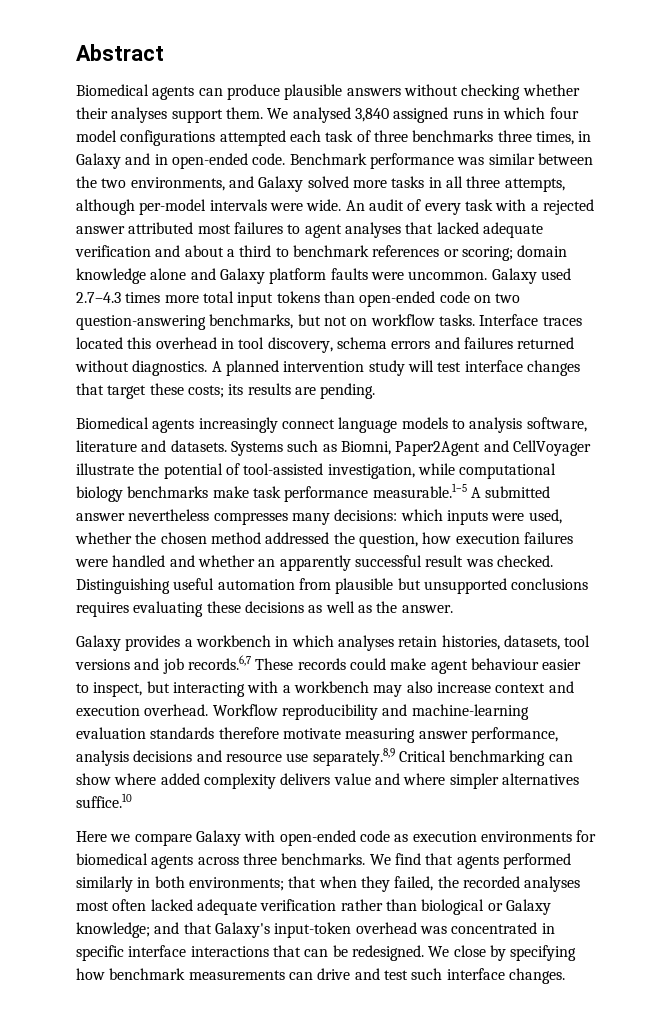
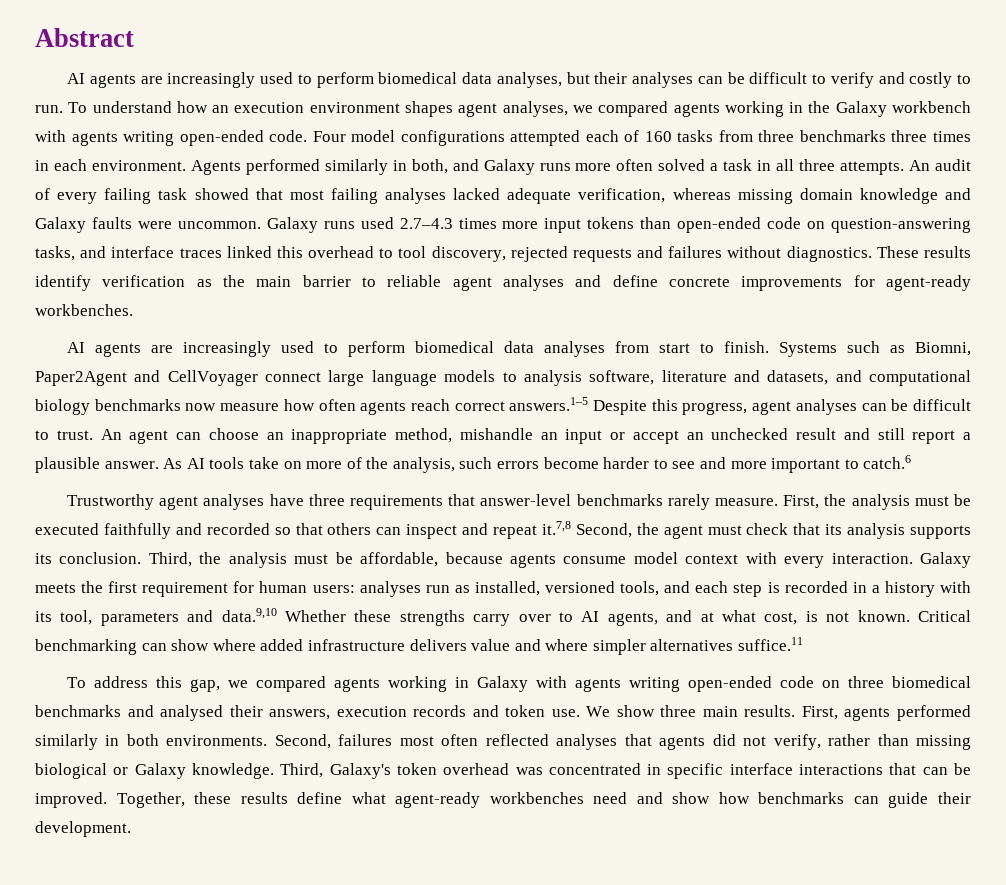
[76,84,580,100] [76,107,579,123] [76,130,592,146] [76,153,593,169] [76,176,565,192] [76,199,594,215] [76,222,543,238] [75,245,513,261] Biomedical agents can produce plausible answers without checking whether their analyses support them. We analysed 3,840 assigned runs in which four model configurations attempted each task of three benchmarks three times, in Galaxy and in open-ended code. Benchmark performance was similar between the two environments, and Galaxy solved more tasks in all three attempts, although per-model intervals were wide. An audit of every task with a rejected answer attributed most failures to agent analyses that lacked adequate verification and about a third to benchmark references or scoring; -> [67,72,972,88] [35,101,971,117] [35,130,971,146] [35,159,972,175] [35,188,793,204] AI agents are increasingly used to perform biomedical data analyses, but their analyses can be difficult to verify and costly to run. To understand how an execution environment shapes agent analyses, we compared agents working in the Galaxy workbench with agents writing open-ended code. Four model configurations attempted each of 160 tasks from three benchmarks three times in each environment. Agents performed similarly in both, and Galaxy runs more often solved a task in all three attempts. An audit of every failing task showed that most failing analyses lacked adequate verification, whereas missing
[150,268,327,284] alone and Galaxy platform -> [945,188,971,200] [35,217,86,233] and Galaxy
(537, 276) none -> [323,221,355,229] runs
[202,291,234,303] total -> (539, 225) none
[495,293,521,303] [76,314,582,330] [76,337,123,349] two question-answering benchmarks, but not on workflow tasks. Interface traces located -> [831,218,971,233] [35,246,272,261] question-answering tasks, and interface traces linked
[220,338,234,349] in -> [379,248,394,258] to
[336,337,431,349] schema errors -> [510,246,632,262] rejected requests
[517,337,575,349] returned -> (723, 252) none
[211,360,580,376] [76,383,376,399] [76,417,335,433] A planned intervention study will test interface changes that target these costs; its results are pending. // Biomedical agents increasingly connect -> [876,246,971,258] [35,275,972,291] [35,304,133,316] [67,341,971,357] [35,370,365,386] These results identify verification as the main barrier to reliable agent analyses and define concrete improvements for agent-ready workbenches. // AI agents are increasingly used to perform biomedical data analyses from start to finish. Systems such as Biomni, Paper2Agent and CellVoyager connect large
[170,440,591,456] [76,463,557,479] [76,483,551,502] [76,509,562,525] [75,532,573,548] [75,555,553,571] [76,578,589,594] [76,601,453,617] [76,635,591,651] [75,655,582,674] [76,681,574,697] [76,704,529,720] [76,727,558,743] [76,748,395,766] datasets. Systems such as Biomni, Paper2Agent and CellVoyager illustrate the potential of tool-assisted investigation, while computational biology benchmarks make task performance measurable.1–5 A submitted answer nevertheless compresses many decisions: which inputs were used, whether the chosen method addressed the question, how execution failures were handled and whether an apparently successful result was checked. Distinguishing useful automation from plausible but unsupported conclusions requires evaluating these decisions as well as the answer. // Galaxy provides a workbench in which analyses retain histories, datasets, tool versions and job records.6,7 These records could make agent behaviour easier to inspect, but interacting with a workbench may also increase context and execution overhead. Workflow reproducibility and machine-learning evaluation standards therefore motivate measuring answer performance, analysis decisions and resource use separately.8,9 -> [767,370,971,386] [35,397,972,415] [35,428,971,444] [35,455,912,473] [67,494,971,510] [35,521,971,539] [35,552,971,568] [35,581,971,597] [35,608,910,626] datasets, and computational biology benchmarks now measure how often agents reach correct answers.1–5 Despite this progress, agent analyses can be difficult to trust. An agent can choose an inappropriate method, mishandle an input or accept an unchecked result and still report a plausible answer. As AI tools take on more of the analysis, such errors become harder to see and more important to catch.6 // Trustworthy agent analyses have three requirements that answer-level benchmarks rarely measure. First, the analysis must be executed faithfully and recorded so that others can inspect and repeat it.7,8 Second, the agent must check that its analysis supports its conclusion. Third, the analysis must be affordable, because agents consume model context with every interaction. Galaxy meets the first requirement for human users: analyses run as installed, versioned tools, and each step is recorded in a history with its tool, parameters and data.9,10 Whether these strengths carry over to AI agents, and at what cost, is not known.
[203,773,276,789] complexity -> [307,639,405,651] infrastructure
[76,793,132,808] [76,830,597,846] [76,853,454,869] suffice.10 // Here we compare Galaxy with open-ended code as execution environments for biomedical agents across three benchmarks. We find that -> [738,637,804,651] [67,676,971,692] [35,705,838,721] suffice.11 // To address this gap, we compared agents working in Galaxy with agents writing open-ended code on three biomedical benchmarks and analysed their answers, execution records and token use. We show three main results. First,
[188,876,581,892] [76,899,337,915] environments; that when they failed, the recorded analyses most often lacked adequate verification -> [166,734,821,750] environments. Second, failures most often reflected analyses that agents did not verify,
(417, 905) none -> [916,735,972,750] missing
[76,922,352,938] knowledge; and that Galaxy's input-token -> [191,763,437,779] knowledge. Third, Galaxy's token
[351,945,577,961] [76,968,565,984] redesigned. We close by specifying how benchmark measurements can drive and test such interface changes. -> [35,792,971,808] [35,821,131,837] improved. Together, these results define what agent-ready workbenches need and show how benchmarks can guide their development.

